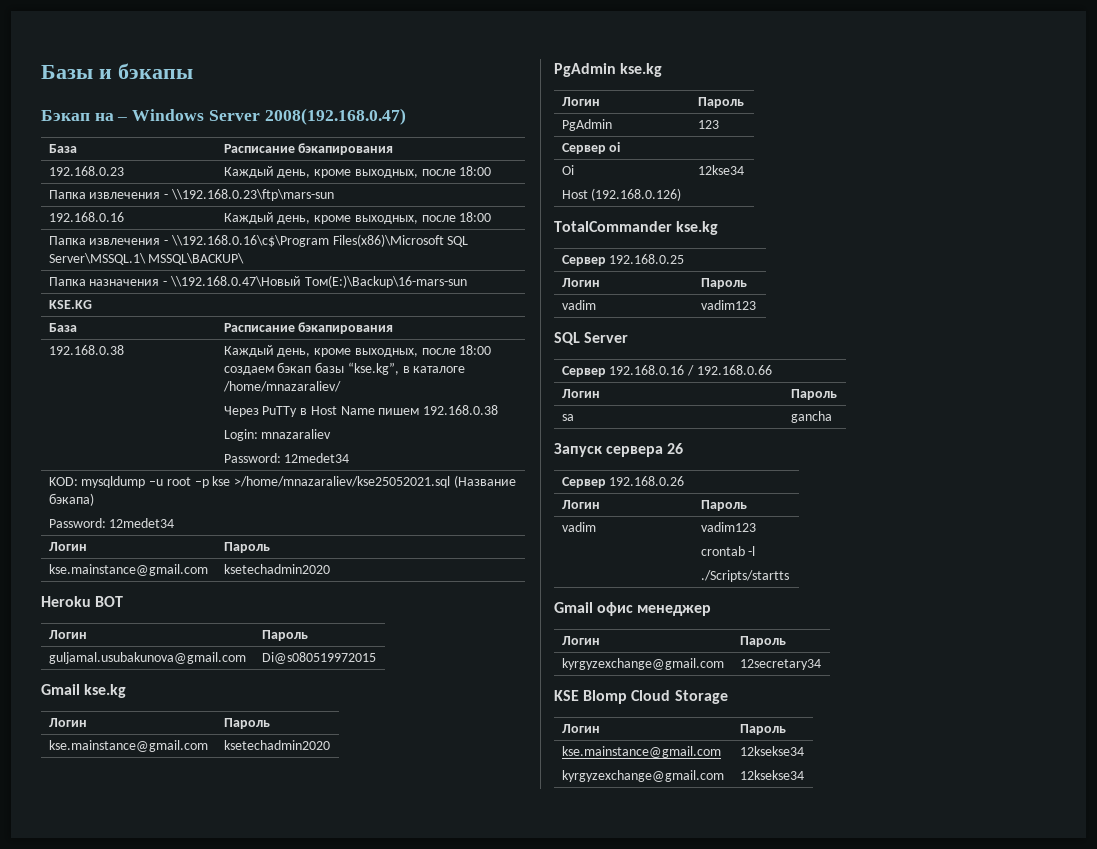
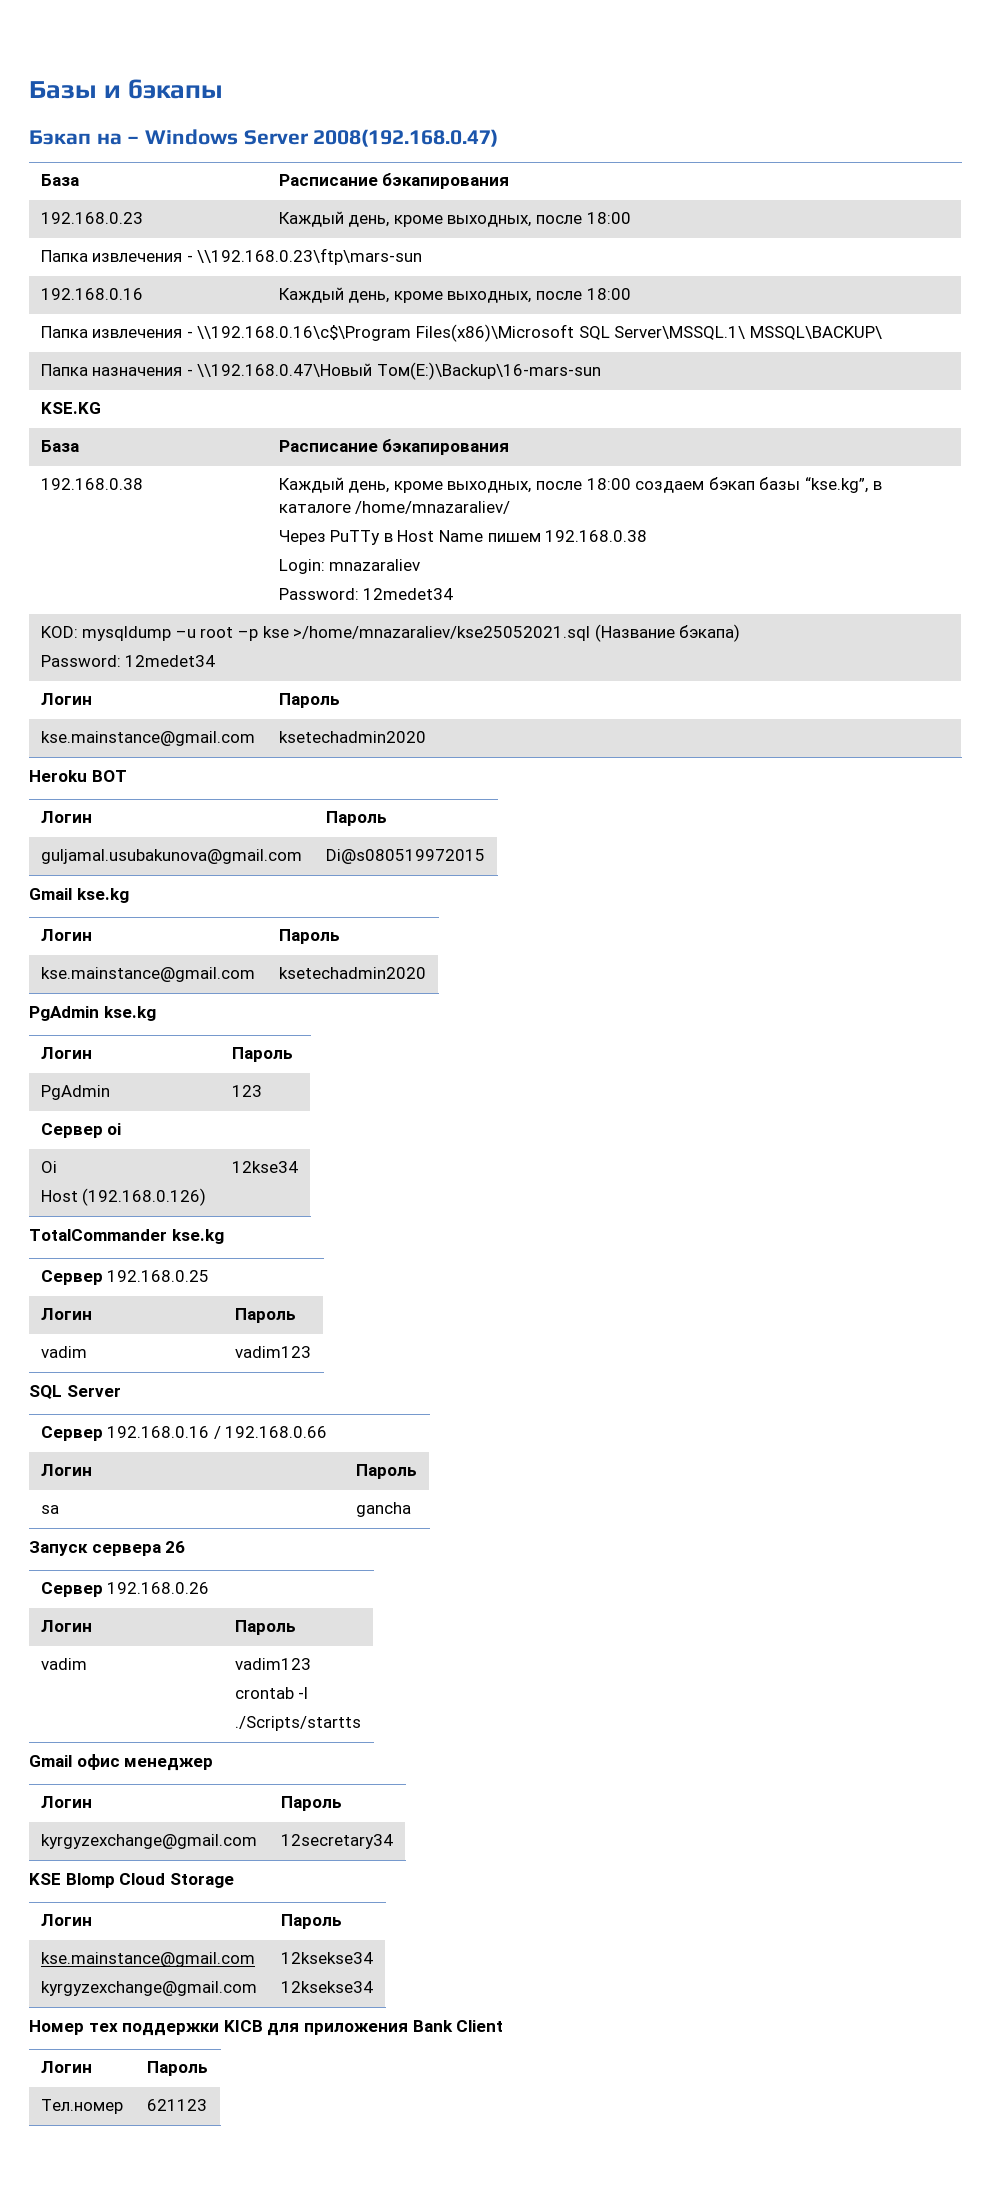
(804, 775) none -> [29,2020,504,2036] [40,2061,92,2073] [146,2061,208,2076] [40,2099,123,2114] [146,2099,207,2111] // Номер тех поддержки KICB для приложения Bank Client // Логин | Пароль // Тел.номер | 621123

